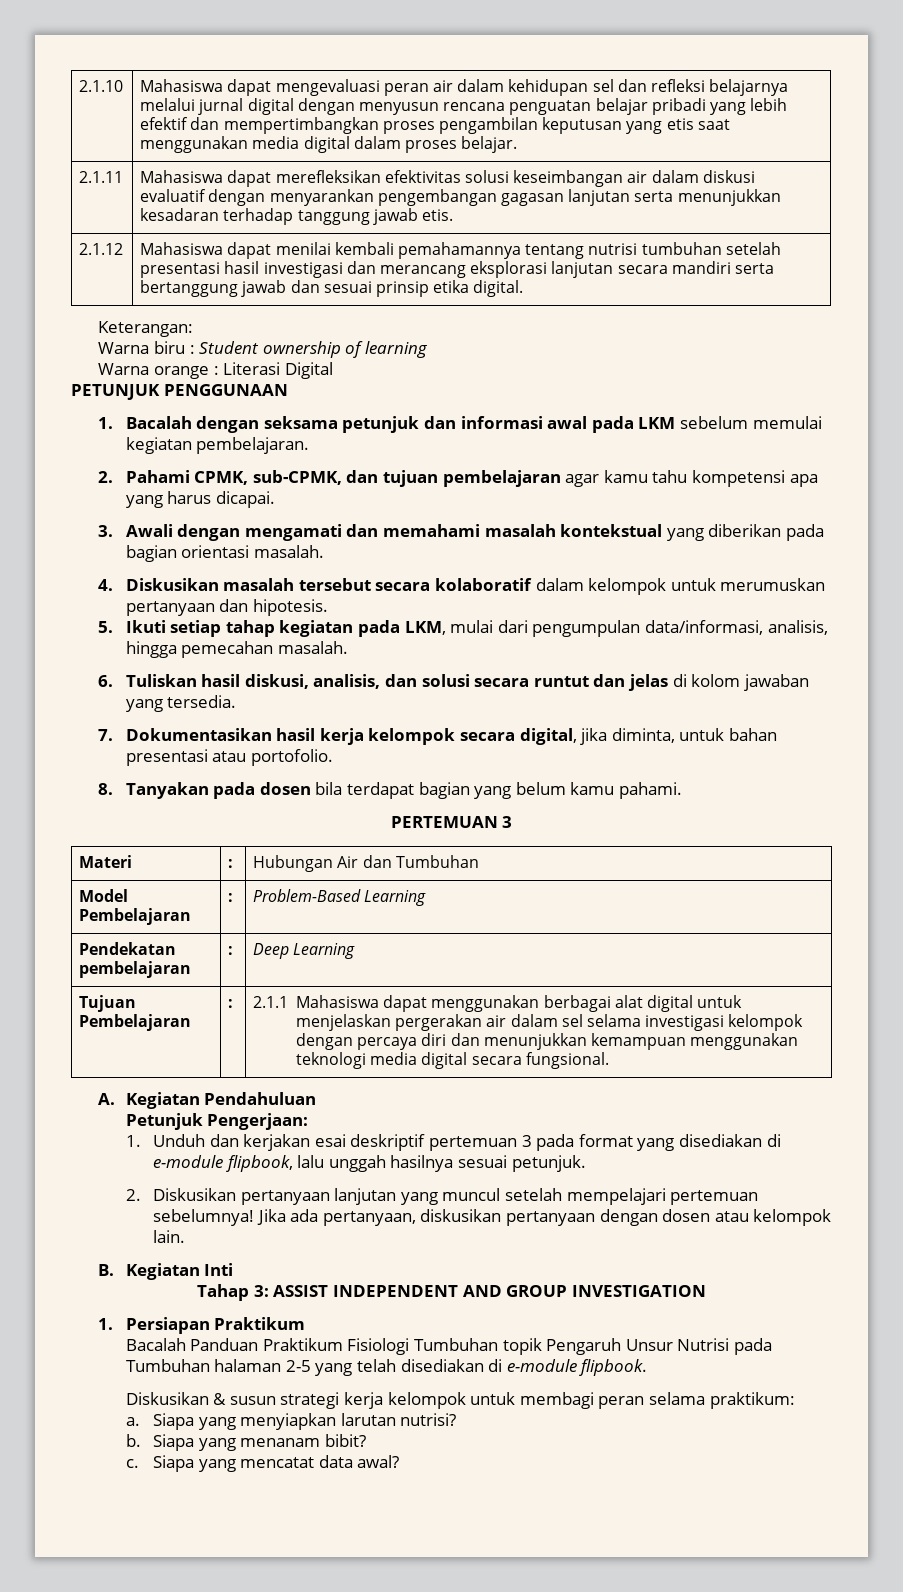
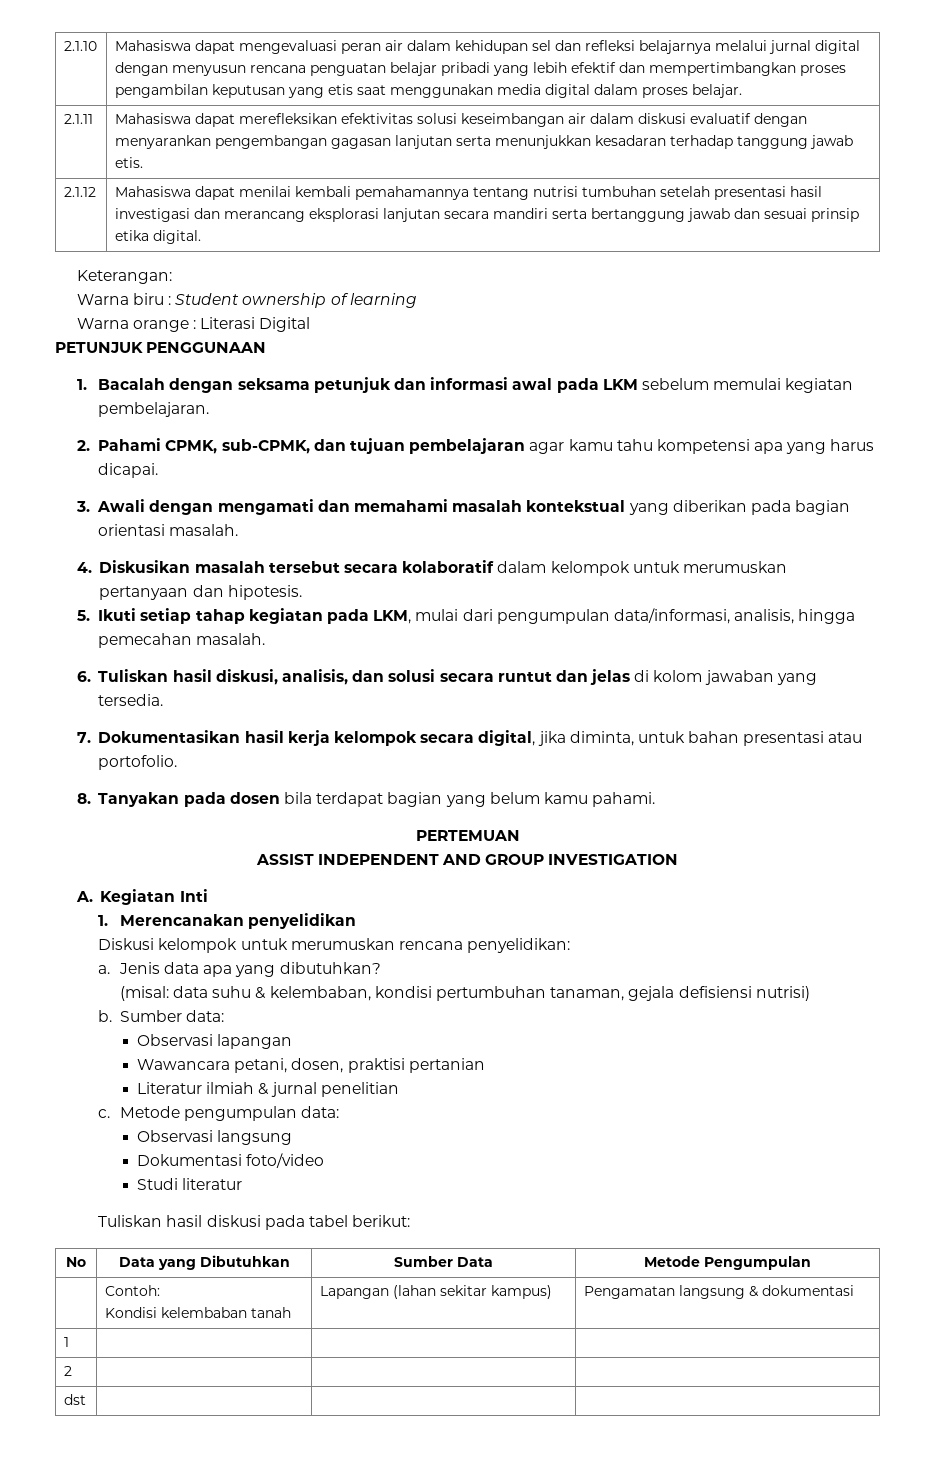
[502,816,513,828] [79,855,133,868] [228,859,234,868] [253,855,479,872] [79,889,129,902] [79,908,192,925] [228,893,234,902] [253,889,427,906] [79,942,177,955] [79,961,192,978] [228,946,234,955] [253,943,356,959] [79,995,137,1012] [79,1014,192,1031] [228,999,234,1008] [253,995,743,1012] [296,1014,804,1031] [296,1033,799,1050] [296,1052,609,1069] [98,1092,317,1109] [125,1113,309,1130] [125,1134,781,1151] [153,1155,586,1172] [125,1188,759,1205] [153,1209,832,1226] [153,1230,186,1243] [98,1263,234,1280] [197,1284,269,1301] 3 // Materi | : | Hubungan Air dan Tumbuhan // Model Pembelajaran | : | Problem-Based Learning // Pendekatan pembelajaran | : | Deep Learning // Tujuan Pembelajaran | : | 2.1.1 Mahasiswa dapat menggunakan berbagai alat digital untuk menjelaskan pergerakan air dalam sel selama investigasi kelompok dengan percaya diri dan menunjukkan kemampuan menggunakan teknologi media digital secara fungsional. // A. Kegiatan Pendahuluan // Petunjuk Pengerjaan: // 1. Unduh dan kerjakan esai deskriptif pertemuan 3 pada format yang disediakan di e-module flipbook, lalu unggah hasilnya sesuai petunjuk. // 2. Diskusikan pertanyaan lanjutan yang muncul setelah mempelajari pertemuan sebelumnya! Jika ada pertanyaan, diskusikan pertanyaan dengan dosen atau kelompok lain. // B. Kegiatan Inti // Tahap 3: -> (520, 835) //
[98,1317,306,1334] [125,1338,772,1355] [125,1359,648,1376] [125,1392,795,1409] [125,1413,457,1430] [125,1434,366,1451] [125,1455,400,1472] 1. Persiapan Praktikum // Bacalah Panduan Praktikum Fisiologi Tumbuhan topik Pengaruh Unsur Nutrisi pada Tumbuhan halaman 2-5 yang telah disediakan di e-module flipbook. // Diskusikan & susun strategi kerja kelompok untuk membagi peran selama praktikum: // a. Siapa yang menyiapkan larutan nutrisi? // b. Siapa yang menanam bibit? // c. Siapa yang mencatat data awal? -> [75,889,208,905] [98,913,357,929] [98,938,571,953] [98,962,381,977] [119,986,810,1001] [98,1010,225,1022] [136,1034,293,1049] [136,1058,485,1073] [136,1082,399,1097] [98,1106,340,1121] [136,1130,293,1145] [136,1153,325,1168] [136,1178,243,1190] [98,1215,411,1230] [66,1257,86,1267] [118,1255,290,1270] [394,1256,493,1267] [644,1256,811,1270] [104,1285,160,1296] [104,1307,291,1318] [319,1285,552,1299] [583,1285,854,1299] [63,1337,69,1347] [63,1366,72,1376] [63,1394,86,1405] A. Kegiatan Inti // 1. Merencanakan penyelidikan // Diskusi kelompok untuk merumuskan rencana penyelidikan: // a. Jenis data apa yang dibutuhkan? // (misal: data suhu & kelembaban, kondisi pertumbuhan tanaman, gejala defisiensi nutrisi) // b. Sumber data: // Observasi lapangan // Wawancara petani, dosen, praktisi pertanian // Literatur ilmiah & jurnal penelitian // c. Metode pengumpulan data: // Observasi langsung // Dokumentasi foto/video // Studi literatur // Tuliskan hasil diskusi pada tabel berikut: // No | Data yang Dibutuhkan | Sumber Data | Metode Pengumpulan // | Contoh: // Kondisi kelembaban tanah | Lapangan (lahan sekitar kampus) | Pengamatan langsung & dokumentasi // 1 | | | // 2 | | | // dst | | |

